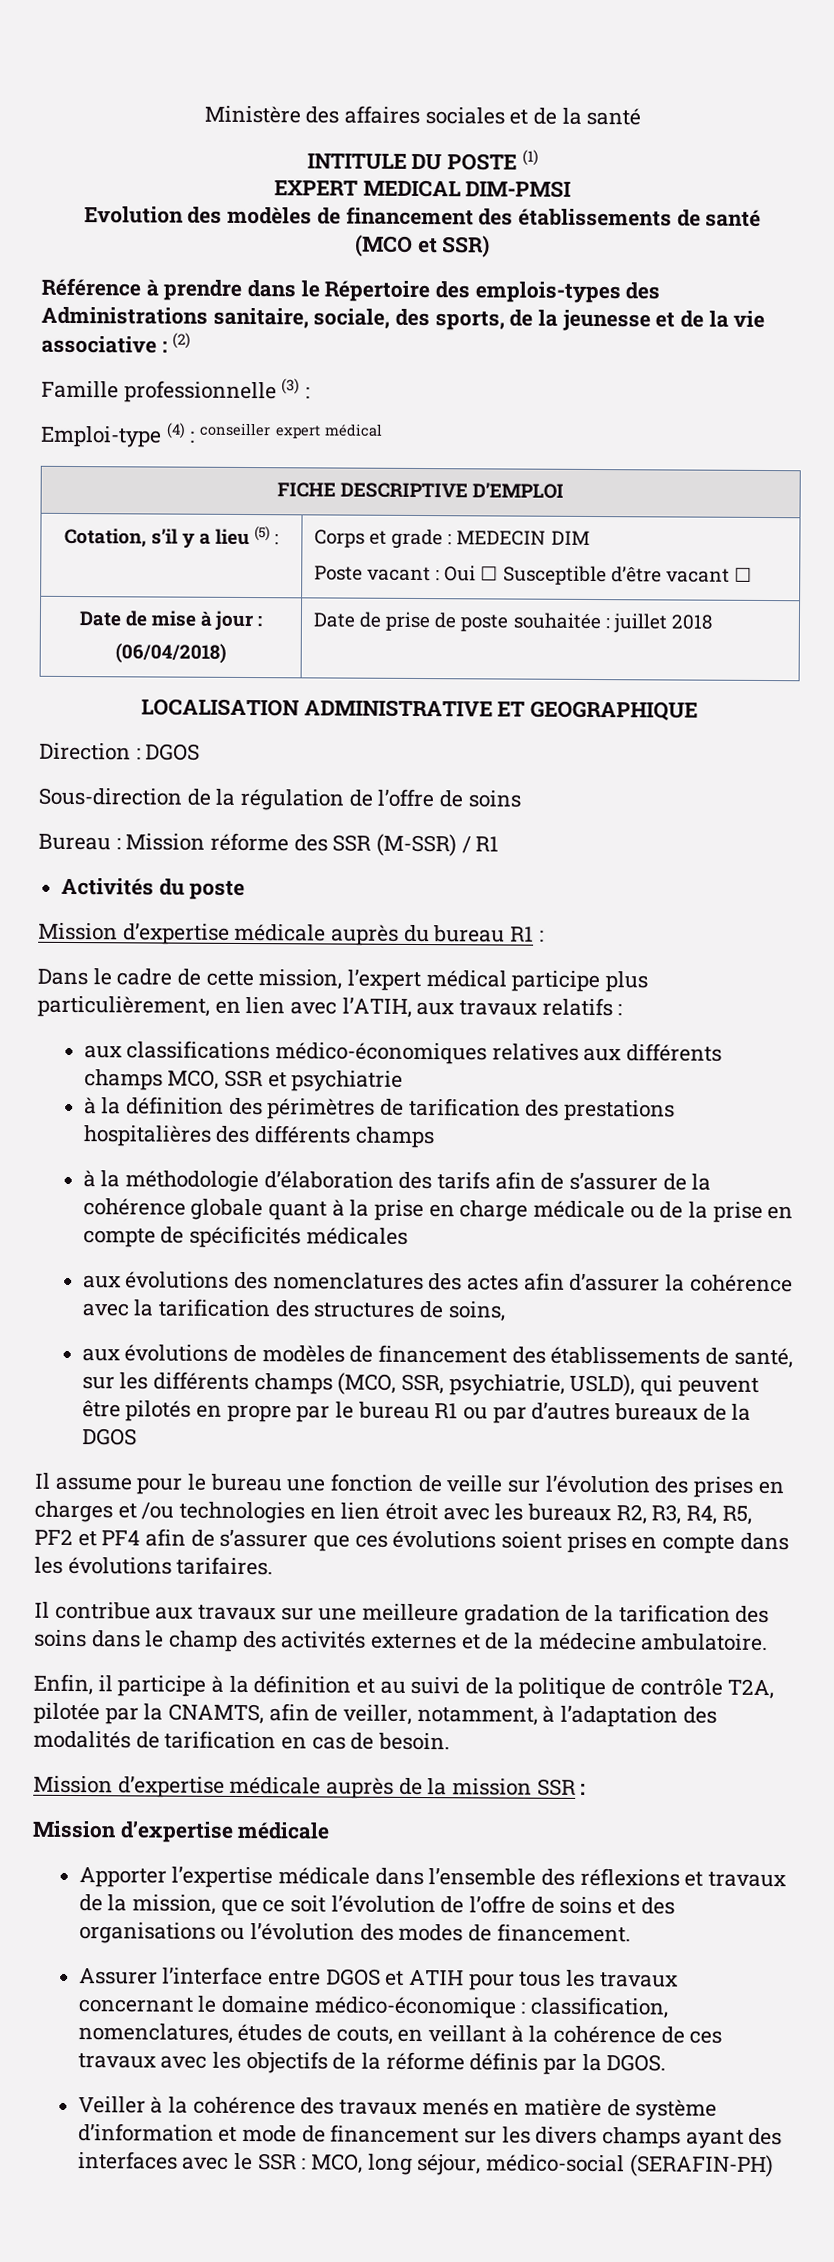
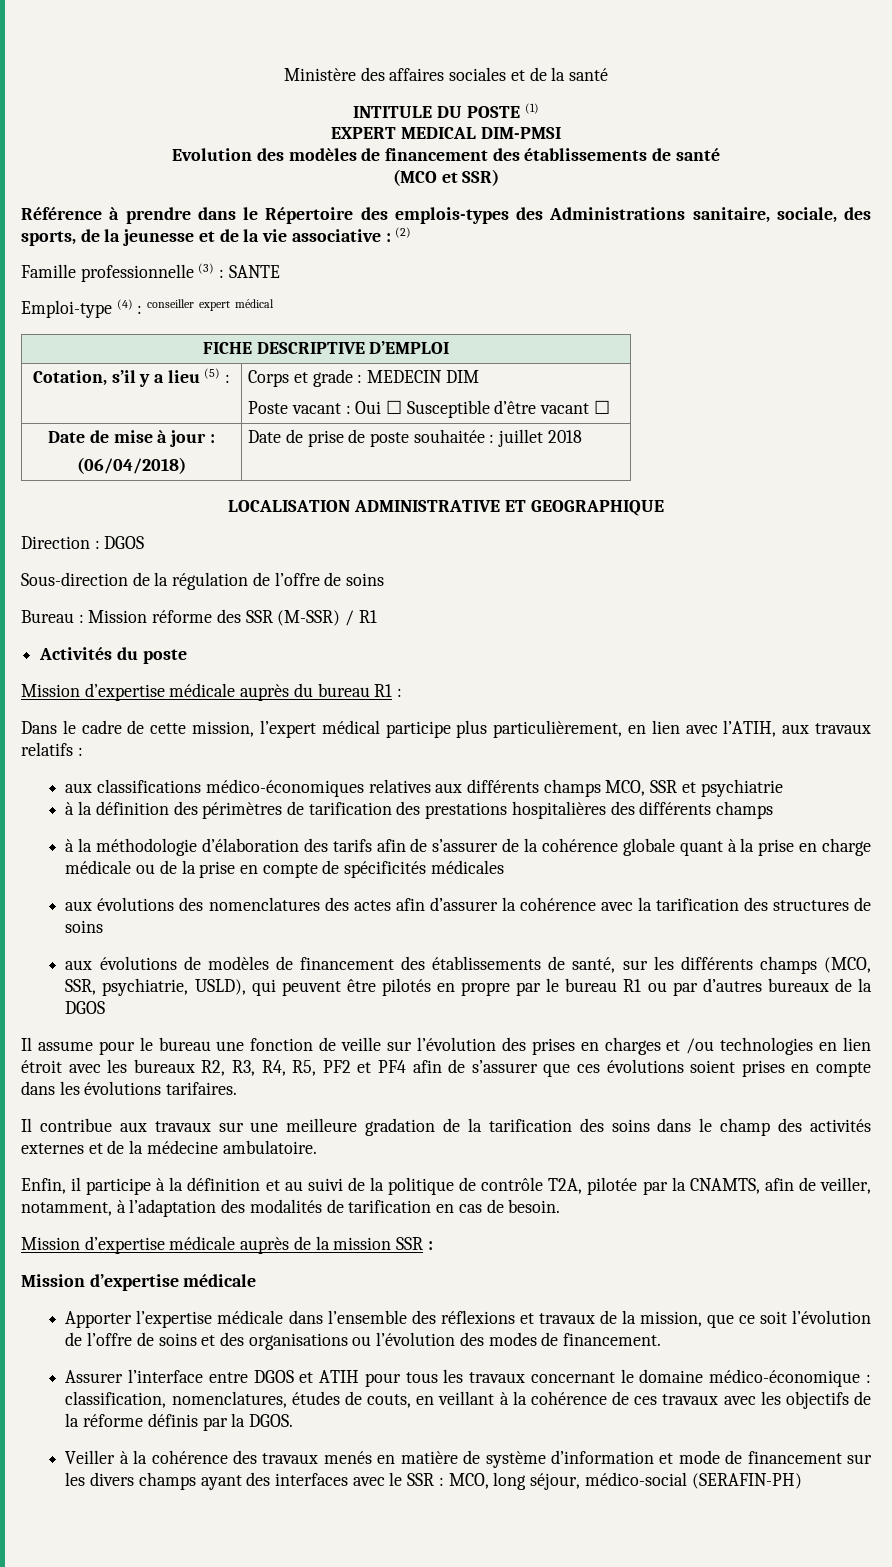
(311, 392) none -> [228,265,280,278] SANTE
[447,1301,506,1322] soins, -> [65,920,104,933] soins

